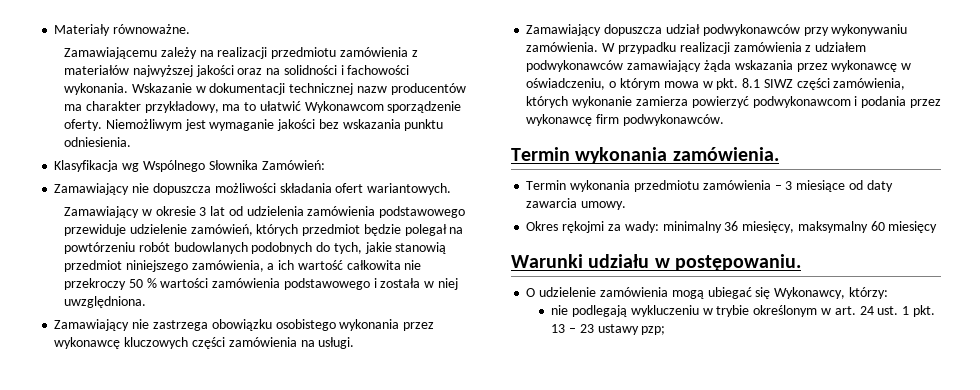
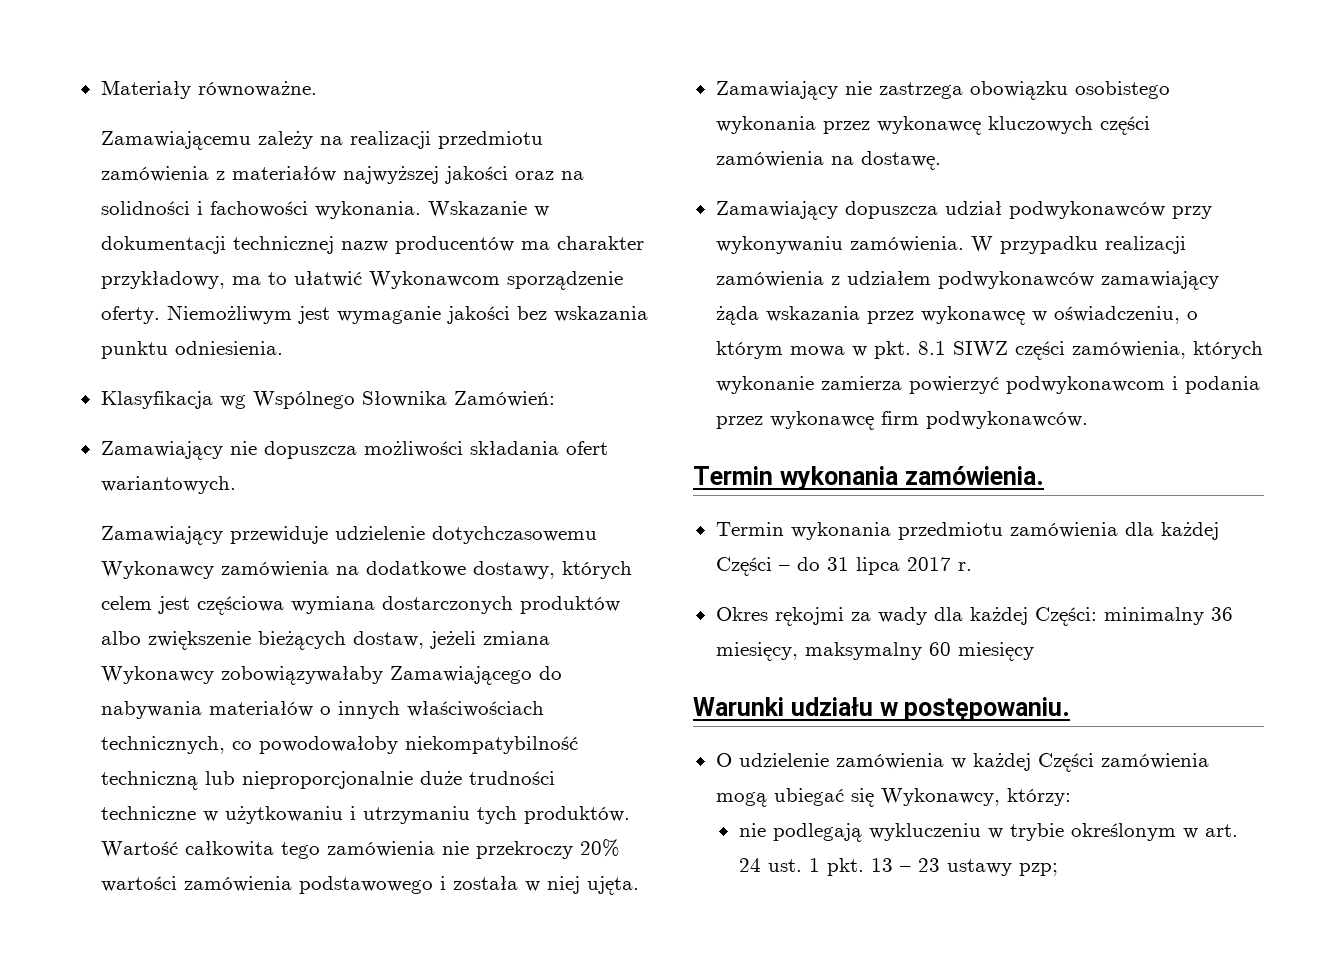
[141,206,466,218] [63,224,464,236] [63,242,447,254] [63,260,422,272] [63,278,157,290] w okresie 3 lat od udzielenia zamówienia podstawowego przewiduje udzielenie zamówień, których przedmiot będzie polegał na powtórzeniu robót budowlanych podobnych do tych, jakie stanowią przedmiot niniejszego zamówienia, a ich wartość całkowita nie przekroczy 50 % -> [230,526,598,544] [101,561,633,579] [101,596,621,615] [101,631,551,650] [101,666,563,685] [101,701,545,719] [101,736,579,754] [101,771,556,790] [101,806,631,824] [101,839,621,859] przewiduje udzielenie dotychczasowemu Wykonawcy zamówienia na dodatkowe dostawy, których celem jest częściowa wymiana dostarczonych produktów albo zwiększenie bieżących dostaw, jeżeli zmiana Wykonawcy zobowiązywałaby Zamawiającego do nabywania materiałów o innych właściwościach technicznych, co powodowałoby niekompatybilność techniczną lub nieproporcjonalnie duże trudności techniczne w użytkowaniu i utrzymaniu tych produktów. Wartość całkowita tego zamówienia nie przekroczy 20%
[63,296,146,308] uwzględniona. -> [587,876,640,895] ujęta.
[318,337,355,349] usługi. -> [860,151,941,170] dostawę.
[774,180,893,192] [526,198,627,210] – 3 miesiące od daty zawarcia umowy. -> [1124,522,1219,540] [715,557,972,576] dla każdej Części – do 31 lipca 2017 r.
[624,221,659,233] wady: -> [877,607,1097,626] wady dla każdej Części:
(668, 292) none -> [950,753,1209,772] w każdej Części zamówienia

